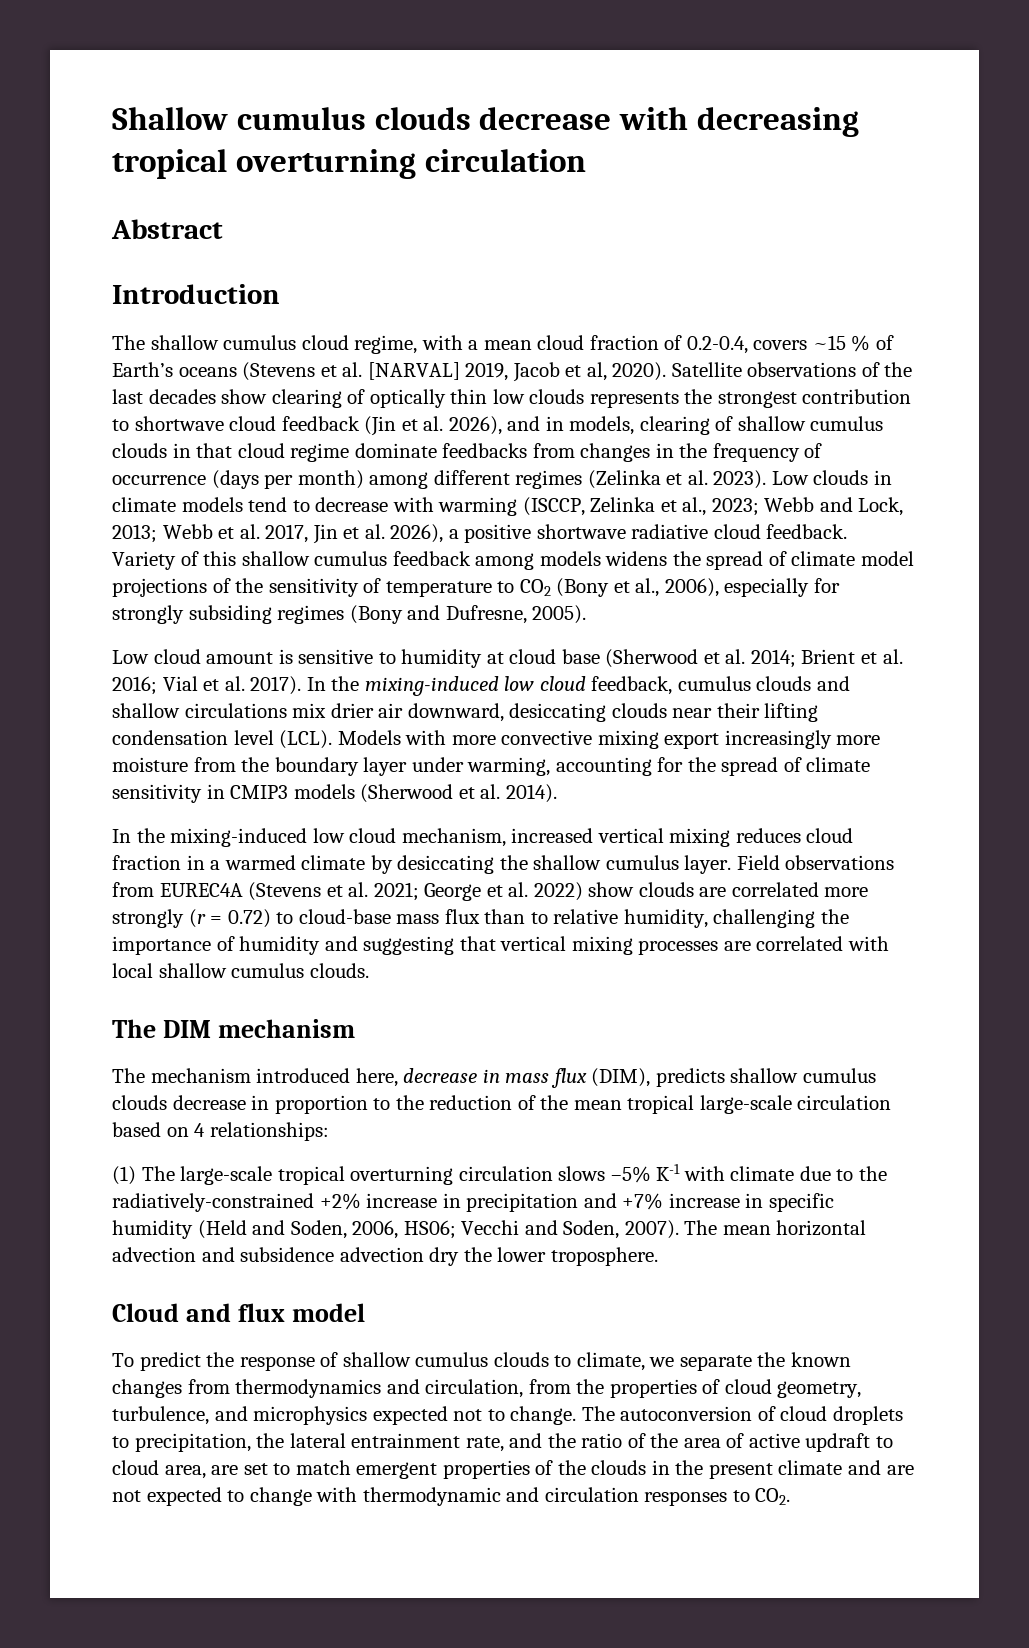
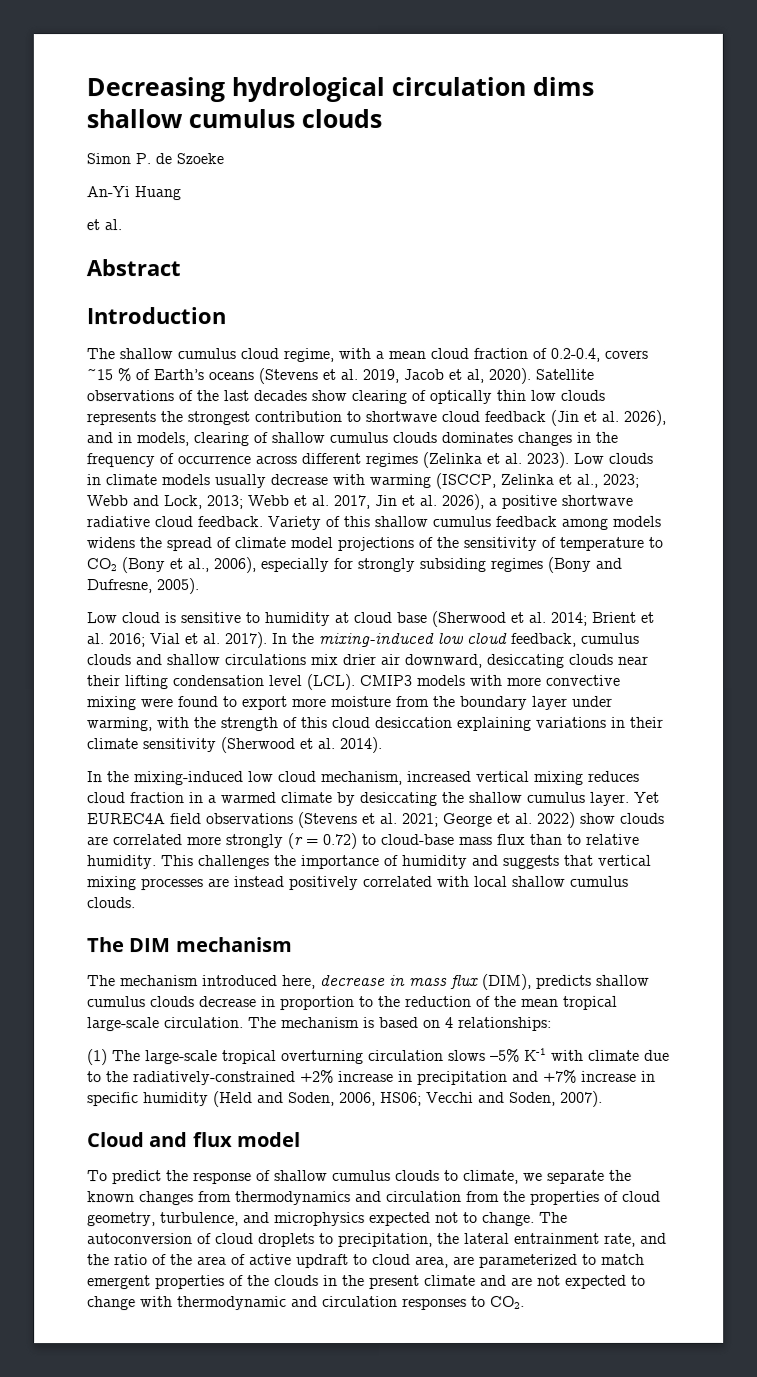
[112,107,859,137] [112,149,586,179] Shallow cumulus clouds decrease with decreasing tropical overturning circulation -> [86,76,594,103] [86,108,382,129] [86,153,224,165] [86,186,181,201] [86,219,122,231] Decreasing hydrological circulation dims shallow cumulus clouds // Simon P. de Szoeke // An-Yi Huang // et al.
[367,362,460,380] [NARVAL] -> (358, 375) none
[172,443,575,462] in that cloud regime dominate feedbacks from -> [441,431,513,443] dominates
[211,470,429,489] (days per month) among -> [255,455,297,465] across
[248,497,310,512] tend to -> [214,474,266,489] usually
[206,652,274,664] amount -> (160, 618) none
[337,730,401,745] Models -> [359,674,465,687] CMIP3 models
[664,730,832,749] export increasingly -> [141,696,288,711] were found to export
[555,757,871,776] [112,784,355,803] accounting for the spread of climate sensitivity in CMIP3 models -> [157,716,664,732] [87,738,217,753] with the strength of this cloud desiccation explaining variations in their climate sensitivity
[736,855,895,870] [112,882,243,897] Field observations from EUREC4A -> [634,791,660,803] [87,813,294,825] Yet EUREC4A field observations
[623,909,816,928] humidity, challenging -> [87,855,270,870] humidity. This challenges
[363,936,455,955] suggesting -> [503,854,560,869] suggests
(751, 946) none -> [234,876,359,891] instead positively
[797,1095,892,1110] circulation -> [164,1017,375,1029] circulation. The mechanism is
[684,1220,867,1236] [112,1247,658,1266] The mean horizontal advection and subsidence advection dry the lower troposphere. -> (603, 1098) none
[425,1379,524,1398] circulation, -> [386,1190,462,1202] circulation
[243,1463,268,1475] set -> [479,1253,578,1268] parameterized

